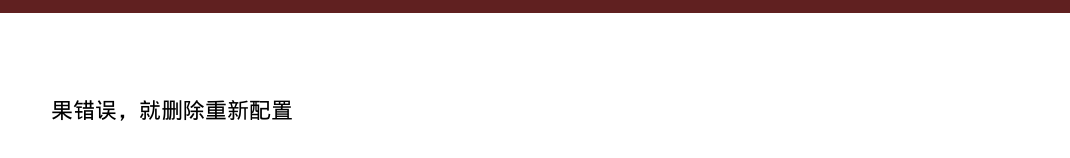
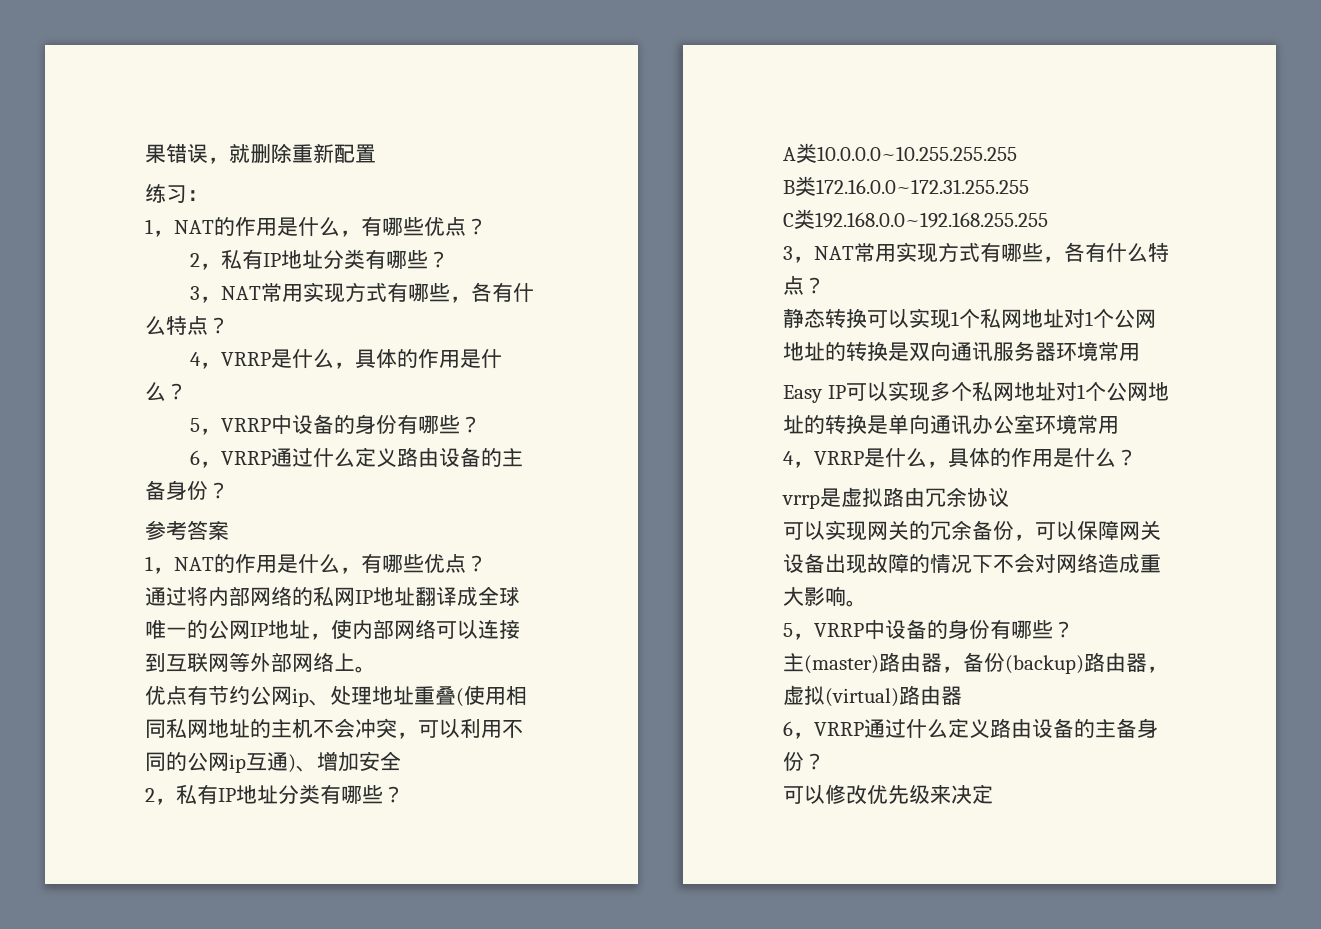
(293, 110) none -> [145,184,208,203] [145,216,487,237] [189,249,449,270] [189,282,534,303] [145,315,229,335] [189,349,502,369] [145,382,187,401] [189,414,481,435] [189,447,523,468] [145,480,229,500] [145,520,229,540] [145,553,487,574] [145,586,520,606] [145,619,520,640] [145,652,376,673] [145,685,527,707] [145,718,523,739] [145,751,401,773] [145,784,404,805] [783,143,1017,163] [783,176,1029,196] [783,209,1048,229] [783,242,1169,263] [783,276,825,295] [783,308,1156,329] [783,341,1140,361] [783,381,1169,403] [783,414,1119,435] [783,448,1137,468] [782,487,1009,509] [783,520,1161,541] [783,553,1161,574] [783,586,867,607] [783,619,1074,640] [783,652,1168,674] [783,685,962,707] [783,718,1158,739] [783,752,825,771] [783,784,993,804] // 练习： // 1，NAT的作用是什么，有哪些优点？ // 2，私有IP地址分类有哪些？ // 3，NAT常用实现方式有哪些，各有什么特点？ // 4，VRRP是什么，具体的作用是什么？ // 5，VRRP中设备的身份有哪些？ // 6，VRRP通过什么定义路由设备的主备身份？ // 参考答案 // 1，NAT的作用是什么，有哪些优点？ // 通过将内部网络的私网IP地址翻译成全球唯一的公网IP地址，使内部网络可以连接到互联网等外部网络上。 // 优点有节约公网ip、处理地址重叠(使用相同私网地址的主机不会冲突，可以利用不同的公网ip互通)、增加安全 // 2，私有IP地址分类有哪些？ // A类10.0.0.0~10.255.255.255 // B类172.16.0.0~172.31.255.255 // C类192.168.0.0~192.168.255.255 // 3，NAT常用实现方式有哪些，各有什么特点？ // 静态转换可以实现1个私网地址对1个公网地址的转换是双向通讯服务器环境常用 // Easy IP可以实现多个私网地址对1个公网地址的转换是单向通讯办公室环境常用 // 4，VRRP是什么，具体的作用是什么？ // vrrp是虚拟路由冗余协议 // 可以实现网关的冗余备份，可以保障网关设备出现故障的情况下不会对网络造成重大影响。 // 5，VRRP中设备的身份有哪些？ // 主(master)路由器，备份(backup)路由器，虚拟(virtual)路由器 // 6，VRRP通过什么定义路由设备的主备身份？ // 可以修改优先级来决定

